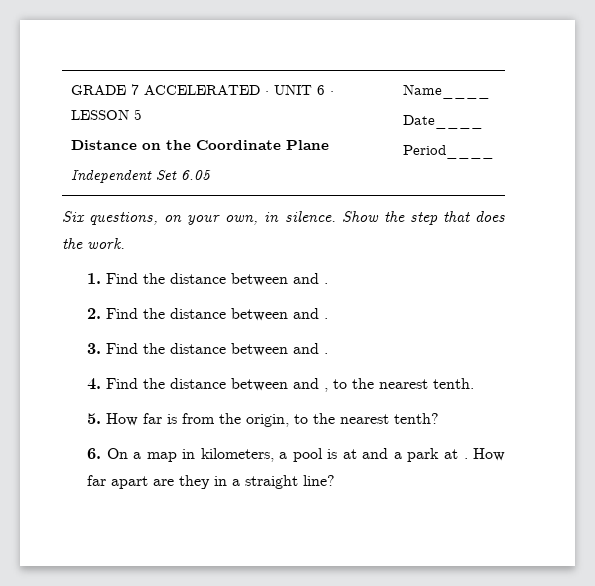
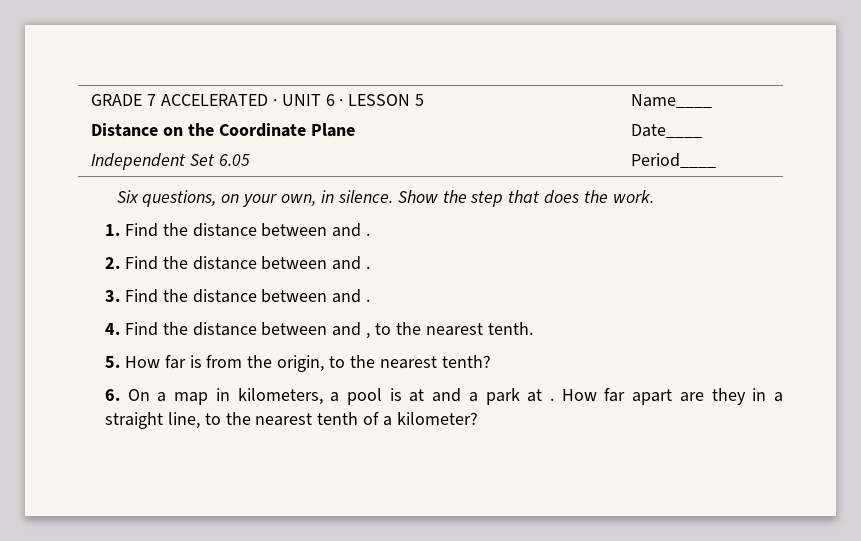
[303,475,336,486] line? -> [167,412,478,429] line, to the nearest tenth of a kilometer?

